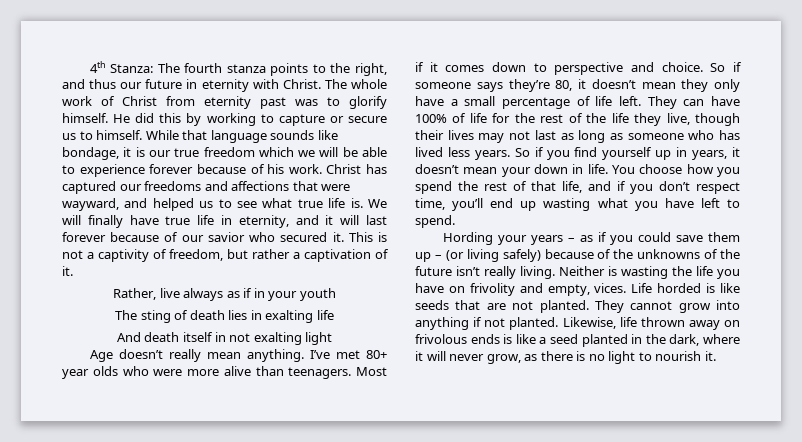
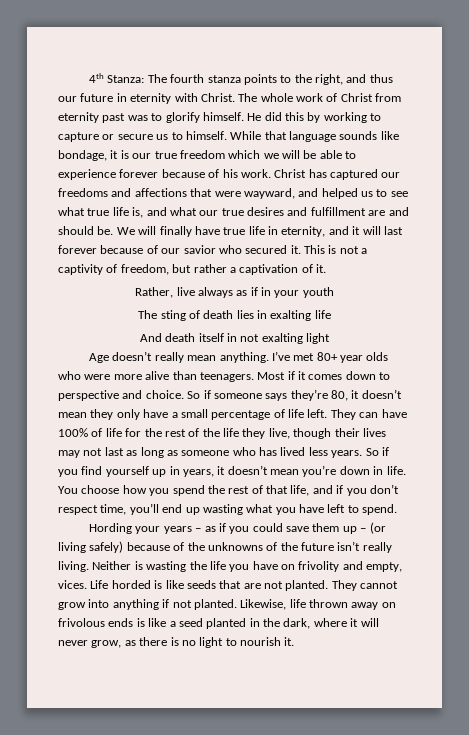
[350,198,363,208] is. -> [132,207,409,218] [58,226,114,235] is, and what our true desires and fulfillment are and should be.
[501,167,531,177] your -> [302,465,337,477] you’re

